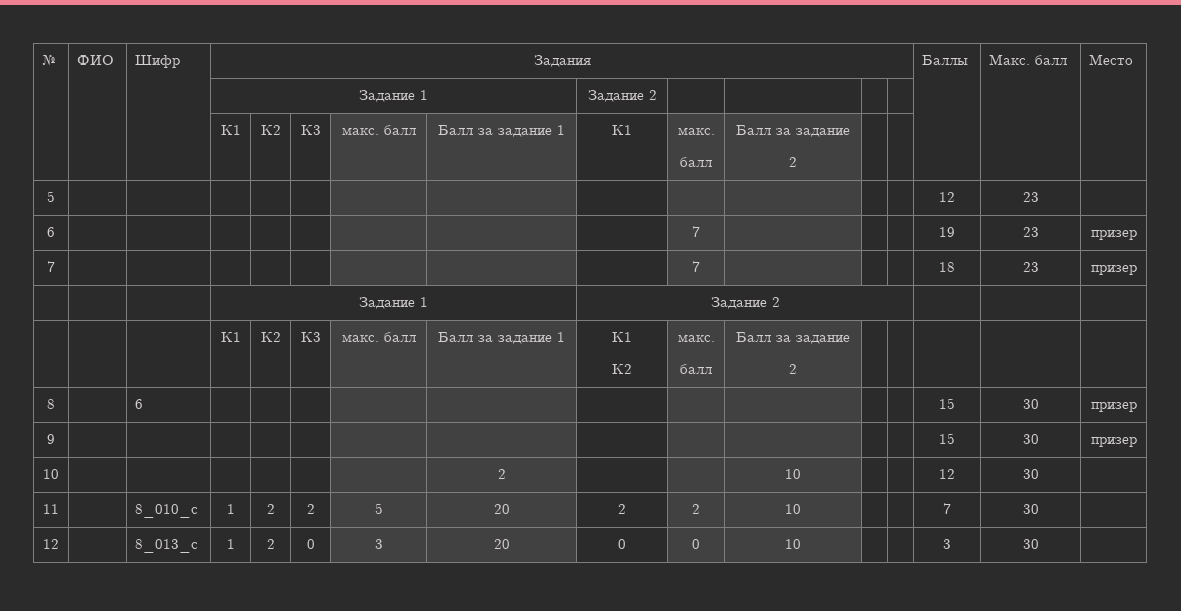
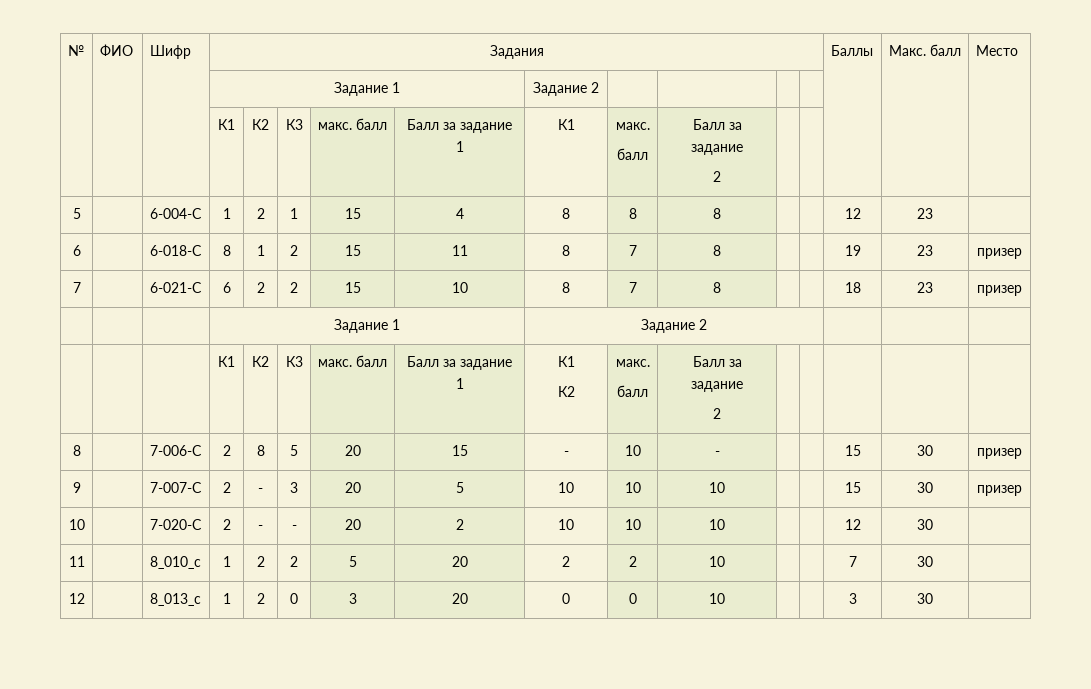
[939,192,955,202] [1022,192,1039,202] [47,227,55,237] [692,226,700,237] | | | | | | | | | | | 12 | 23 | // 6 | | | | | | | | | 7 | -> [149,208,202,219] [222,208,231,219] [256,208,265,219] [290,208,298,219] [344,208,361,219] [455,208,464,219] [562,208,570,219] [628,208,637,219] [713,208,721,219] [844,208,861,219] [917,208,933,219] [72,245,81,256] [149,245,202,256] [222,245,231,256] [256,245,265,256] [290,245,298,256] [344,245,361,256] [451,245,468,256] [562,245,570,256] [628,245,637,256] [713,245,721,256] 6-004-С | 1 | 2 | 1 | 15 | 4 | 8 | 8 | 8 | | | 12 | 23 | // 6 | | 6-018-С | 8 | 1 | 2 | 15 | 11 | 8 | 7 | 8
[692,261,700,272] | | | | | | | 7 | -> [149,282,202,293] [222,282,231,293] [256,282,265,293] [290,282,298,293] [344,282,361,293] [451,282,468,293] [562,282,570,293] [628,282,637,293] [713,282,721,293] 6-021-С | 6 | 2 | 2 | 15 | 10 | 8 | 7 | 8
[135,399,144,409] [939,398,955,409] [1022,399,1039,409] [1090,402,1137,412] [47,434,55,444] 6 | | | | | | | | | | | 15 | 30 | призер // 9 | | | | | | | | | | -> [149,445,202,456] [222,445,231,456] [256,445,265,456] [290,445,298,456] [344,445,361,456] [451,445,468,456] [563,451,569,456] [624,445,641,456] [714,451,720,456] [844,445,861,456] [917,445,933,456] [977,448,1022,459] [72,482,81,493] [149,482,202,493] [222,482,231,493] [258,488,263,493] [290,482,298,493] [344,482,361,493] [455,482,464,493] [558,482,574,493] [624,482,641,493] [709,482,725,493] 7-006-С | 2 | 8 | 5 | 20 | 15 | - | 10 | - | | | 15 | 30 | призер // 9 | | 7-007-С | 2 | - | 3 | 20 | 5 | 10 | 10 | 10
[497,469,506,479] | | | | | 2 | | -> [149,519,202,530] [222,519,231,530] [258,525,263,530] [291,525,297,530] [344,519,361,530] [455,519,464,530] [558,519,574,530] [624,519,641,530] 7-020-С | 2 | - | - | 20 | 2 | 10 | 10

